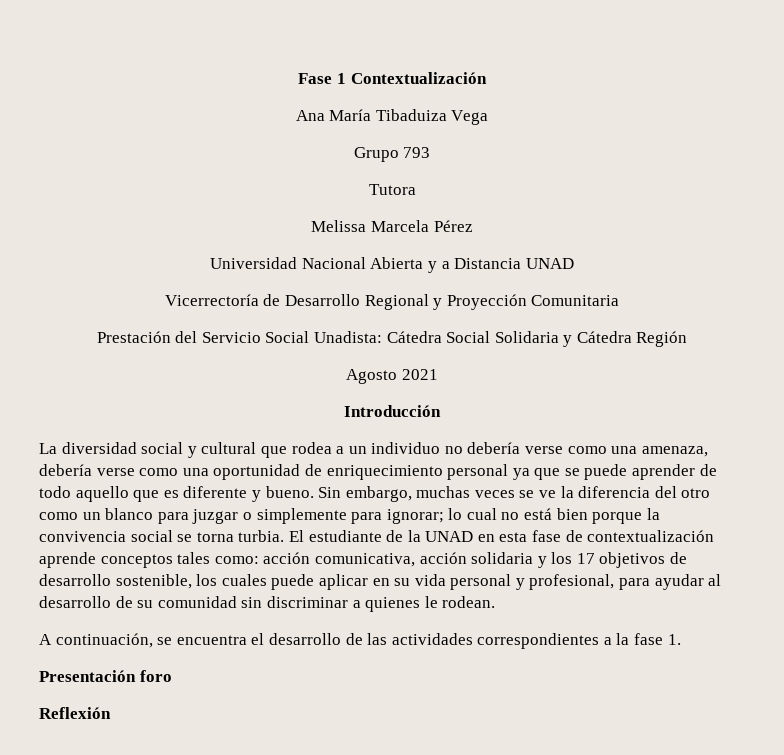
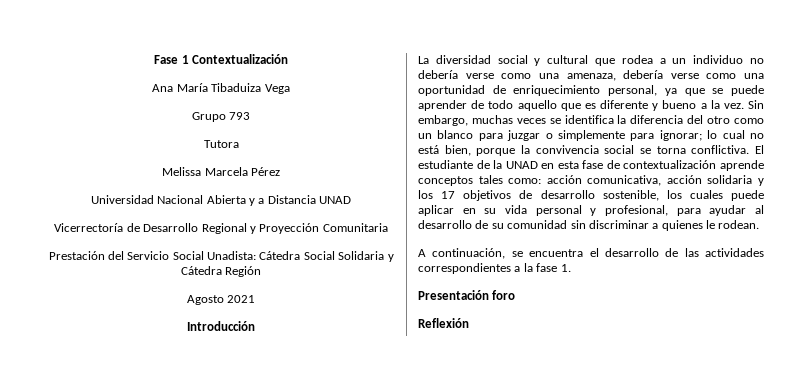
[447,464,509,480] personal -> [608,85,658,96] personal,
[265,486,314,498] bueno. -> [662,100,744,109] bueno a la vez.
[539,490,557,498] ve -> [564,115,614,124] identifica
[556,508,588,520] bien -> [444,145,471,156] bien,
[238,530,285,542] turbia. -> [691,145,750,154] conflictiva.

